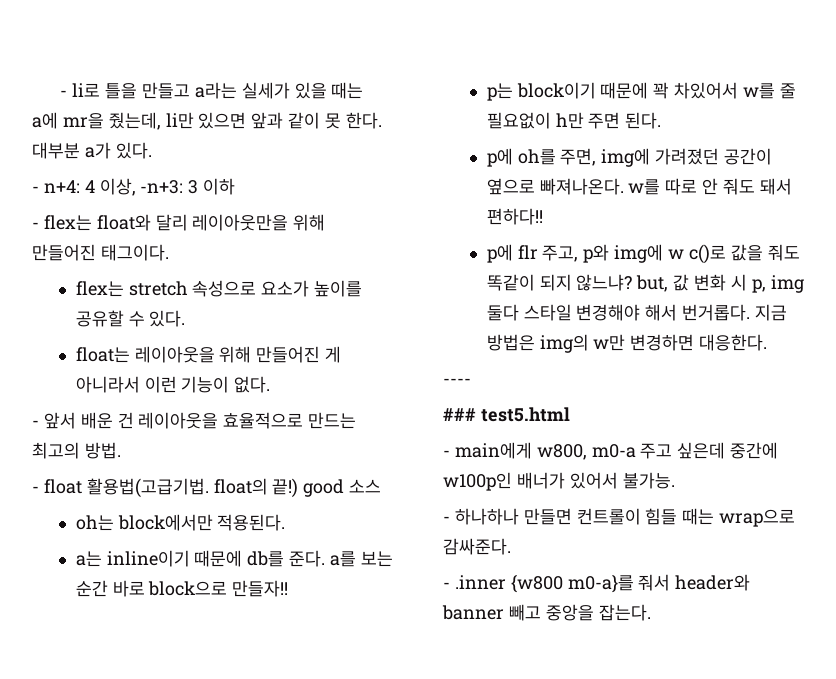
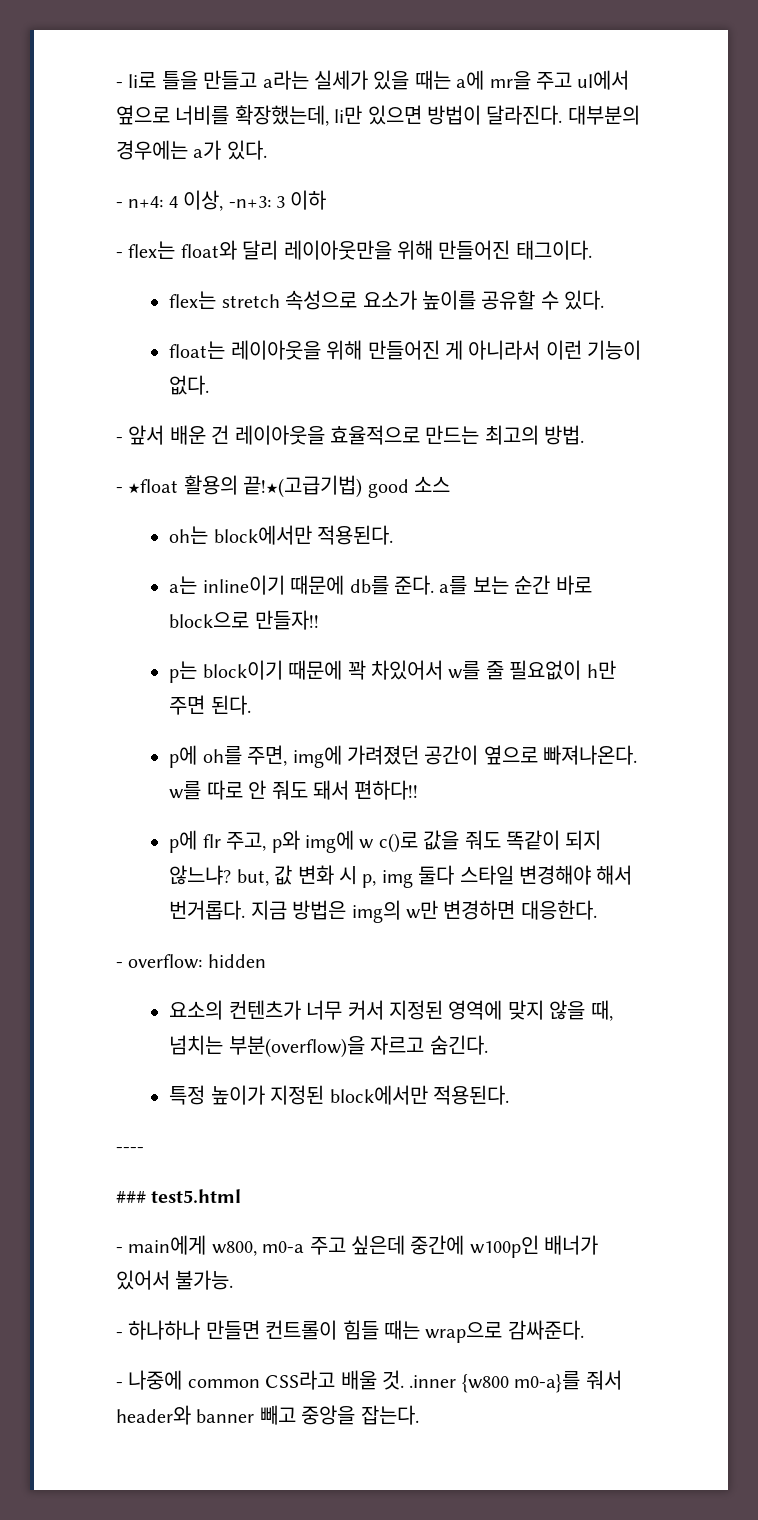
[108,112,382,130] [32,142,80,159] 줬는데, li만 있으면 앞과 같이 못 한다. 대부분 -> [535,70,630,90] [116,105,640,126] [116,140,188,160] 주고 ul에서 옆으로 너비를 확장했는데, li만 있으면 방법이 달라진다. 대부분의 경우에는
[43,478,299,498] float 활용법(고급기법. float의 끝!) -> [128,475,363,498] ★float 활용의 끝!★(고급기법)
(768, 342) none -> [116,954,266,969] [169,1000,613,1021] [169,1035,488,1058] [169,1085,509,1105] // - overflow: hidden // 요소의 컨텐츠가 너무 커서 지정된 영역에 맞지 않을 때, 넘치는 부분(overflow)을 자르고 숨긴다. // 특정 높이가 지정된 block에서만 적용된다.
(450, 585) none -> [128,1370,404,1390] 나중에 common CSS라고 배울 것.

